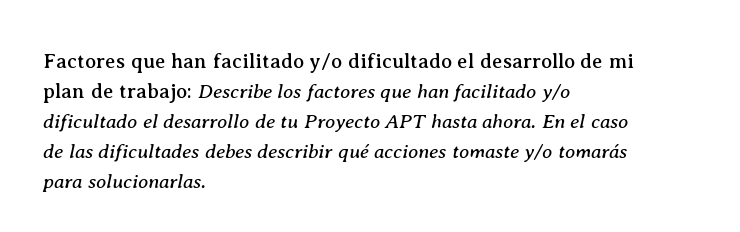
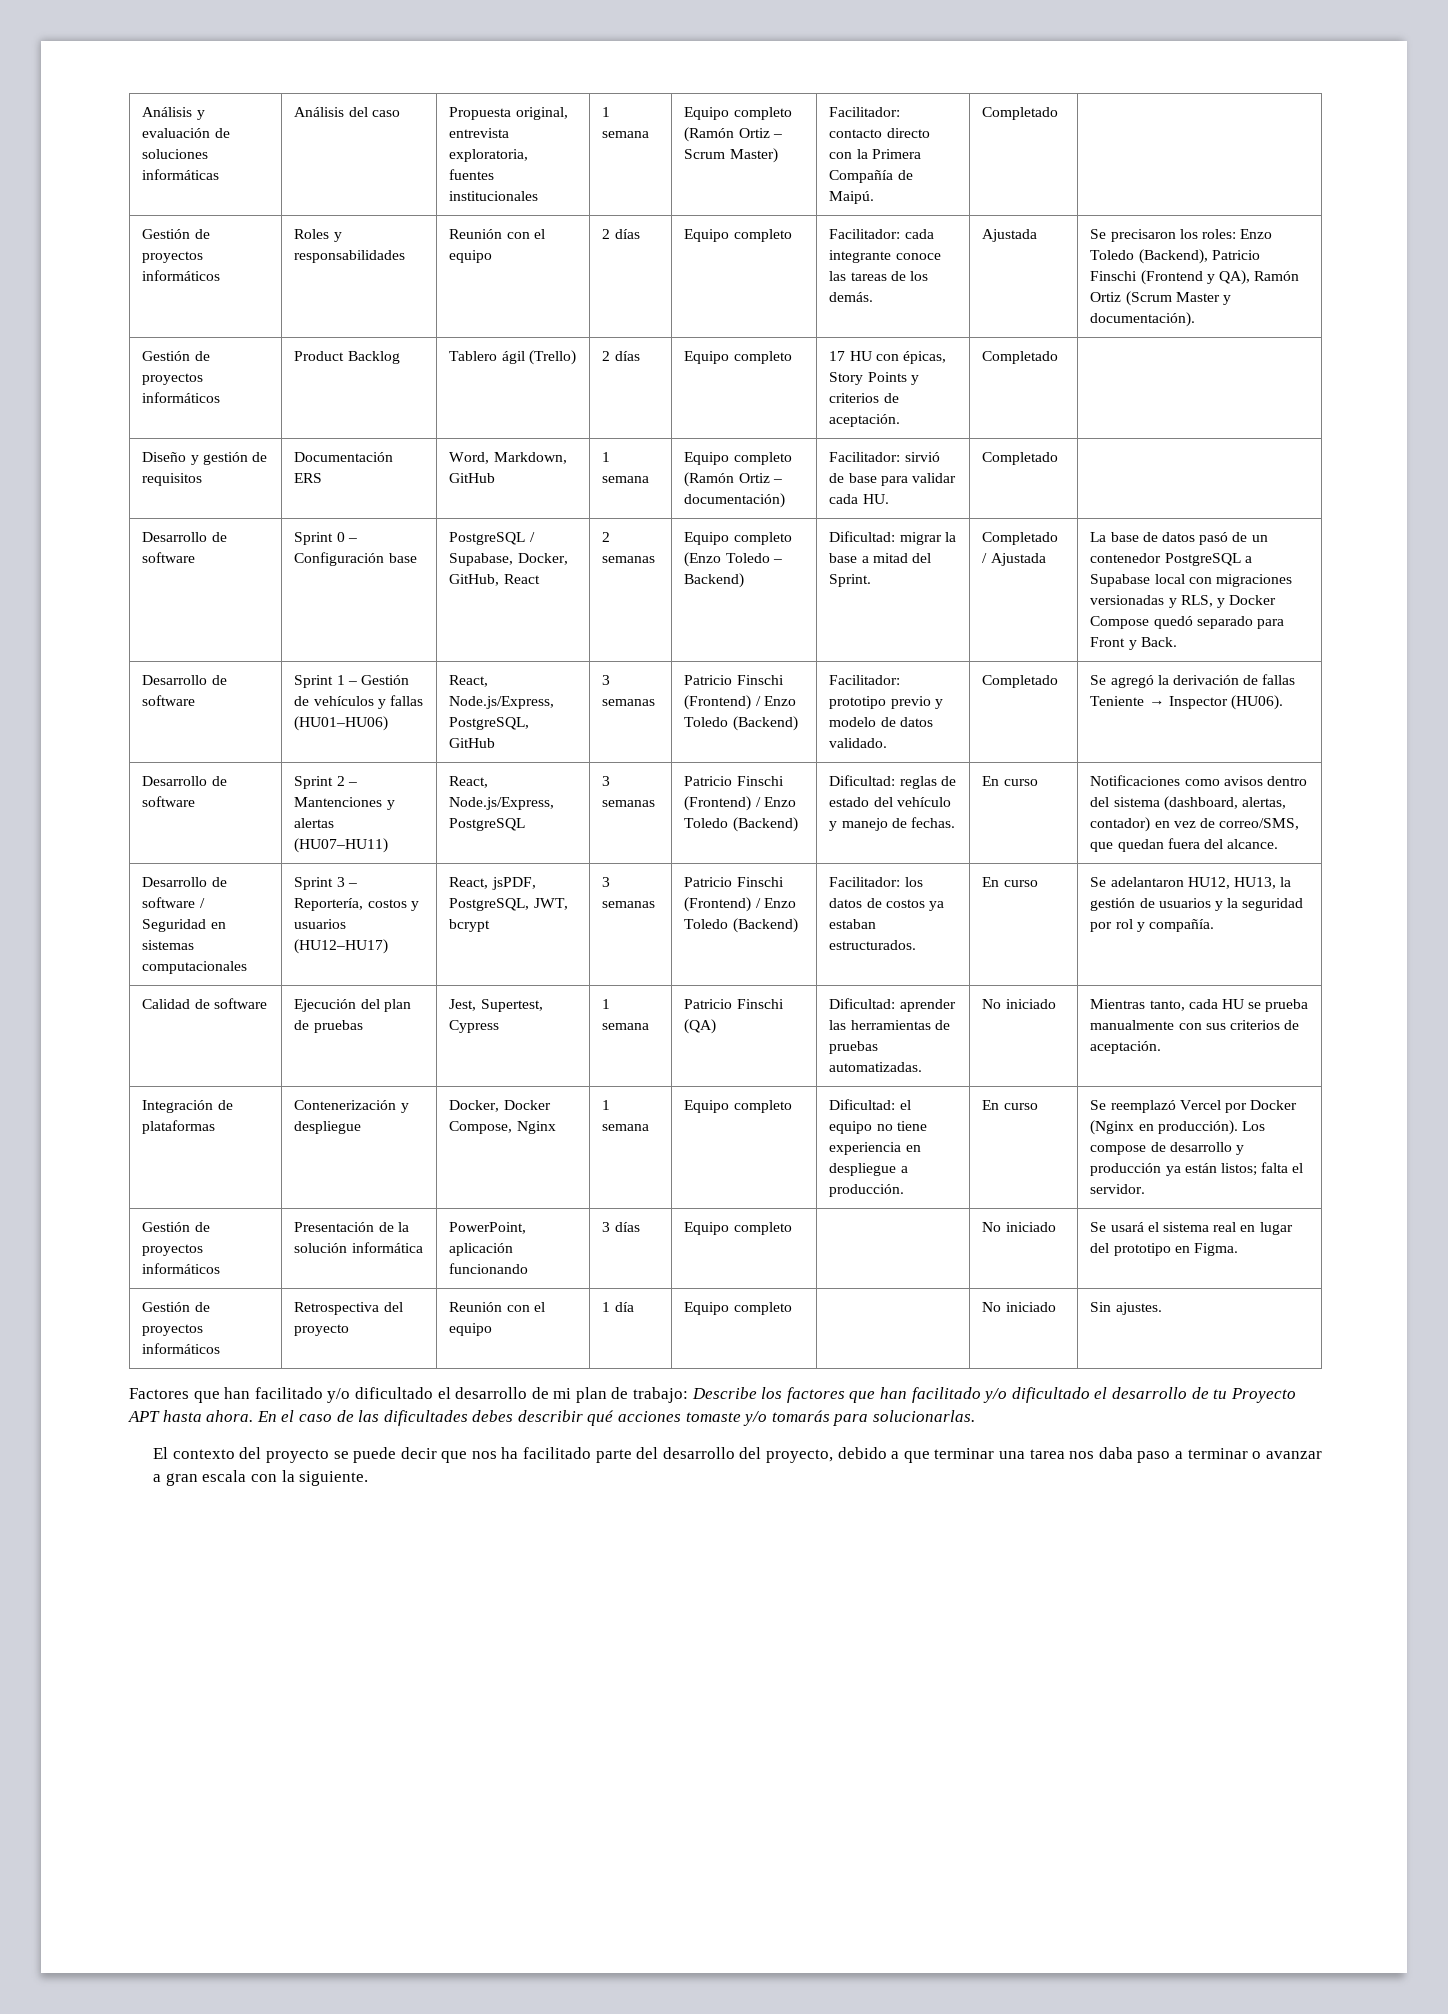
(43, 61) none -> [142,107,205,120] [142,128,230,138] [142,149,209,159] [142,169,220,180] [294,107,400,117] [449,107,568,120] [449,128,510,138] [449,149,529,162] [449,169,495,180] [449,191,539,201] [602,107,611,117] [602,131,650,138] [684,107,792,120] [684,127,782,142] [684,148,778,163] [829,107,901,117] [829,128,930,138] [829,149,921,159] [829,170,913,183] [829,191,875,204] [982,107,1059,120] [142,229,210,239] [142,251,204,263] [142,270,221,281] [294,229,342,242] [294,250,406,263] [449,229,545,239] [449,250,493,263] [602,229,640,239] [684,229,792,242] [829,229,934,239] [829,250,941,263] [829,271,929,281] [829,292,874,302] [982,229,1038,242] [1090,229,1273,242] [1090,249,1260,264] [1090,270,1300,285] [1090,291,1232,306] [1090,312,1196,327] [142,351,210,361] [142,373,204,385] [142,392,221,403] [294,351,400,364] [449,350,576,365] [602,351,640,361] [684,351,792,364] [829,351,947,364] [829,372,919,385] [829,393,899,403] [829,414,901,427] [982,351,1059,364] [142,452,268,465] [142,473,203,486] [294,452,394,462] [294,473,323,483] [449,452,567,464] [449,473,496,483] [602,452,611,462] [602,476,650,483] [684,452,792,465] [684,472,782,487] [684,493,786,508] [829,452,940,462] [829,473,957,486] [829,494,889,504] [982,452,1059,465] [142,532,227,542] [142,552,196,563] [294,532,357,545] [294,552,417,566] [449,532,535,545] [449,553,568,566] [449,574,540,586] [602,532,611,542] [602,556,656,563] [684,532,792,545] [684,552,782,567] [684,573,745,588] [829,531,956,545] [829,553,932,563] [829,574,872,587] [982,532,1059,545] [982,553,1046,566] [1090,532,1268,545] [1090,553,1252,566] [1090,574,1293,587] [1090,595,1277,608] [1090,616,1285,629] [1090,637,1177,650] [142,675,227,685] [142,695,196,706] [294,675,410,688] [294,695,424,709] [294,716,389,731] [449,675,489,687] [449,696,555,709] [449,717,530,730] [449,738,496,748] [602,675,611,685] [602,699,656,706] [684,675,784,685] [684,695,796,710] [684,716,798,731] [829,675,901,685] [829,696,943,709] [829,717,933,727] [829,738,888,748] [982,675,1059,688] [1090,674,1296,688] [1090,695,1284,710] [142,776,227,786] [142,796,196,807] [294,776,357,789] [294,797,395,810] [294,818,335,828] [294,838,389,853] [449,776,489,788] [449,797,555,810] [449,818,526,831] [602,776,611,786] [602,800,656,807] [684,776,784,786] [684,796,796,811] [684,817,798,832] [829,775,956,789] [829,797,951,807] [829,817,956,831] [982,776,1038,786] [1090,775,1308,786] [1090,796,1287,811] [1090,817,1300,832] [1090,838,1279,852] [142,877,227,887] [142,897,205,908] [142,919,226,932] [142,940,195,950] [142,961,248,974] [294,877,357,890] [294,898,419,911] [294,919,347,929] [294,939,389,954] [449,877,536,890] [449,898,568,911] [449,919,491,932] [602,877,611,887] [602,901,656,908] [684,877,784,887] [684,897,796,912] [684,918,798,933] [829,877,923,887] [829,898,945,911] [829,919,877,929] [829,940,917,950] [982,877,1038,887] [1090,877,1292,889] [1090,898,1304,911] [1090,919,1215,932] [142,998,267,1009] [294,999,411,1012] [294,1020,363,1033] [449,999,543,1012] [449,1020,500,1033] [602,999,611,1009] [602,1023,650,1030] [684,999,784,1009] [684,1019,717,1034] [829,998,956,1012] [829,1020,950,1030] [829,1041,879,1054] [829,1062,923,1072] [982,999,1056,1009] [1090,999,1309,1012] [1090,1020,1300,1030] [1090,1041,1162,1054] [142,1100,233,1113] [142,1120,216,1134] [294,1100,409,1113] [294,1121,362,1134] [449,1100,551,1112] [449,1121,556,1134] [602,1100,611,1110] [602,1124,650,1131] [684,1100,792,1113] [829,1099,911,1110] [829,1121,927,1134] [829,1142,921,1155] [829,1163,908,1176] [829,1184,905,1197] [982,1100,1038,1110] [1090,1100,1298,1113] [1090,1120,1266,1135] [1090,1142,1245,1155] [1090,1162,1304,1176] [1090,1184,1146,1194] [142,1222,210,1232] [142,1244,204,1256] [142,1263,221,1274] [294,1222,409,1232] [294,1242,423,1253] [449,1222,527,1234] [449,1243,514,1256] [449,1263,529,1274] [602,1222,640,1232] [684,1222,792,1235] [982,1222,1056,1232] [1090,1222,1293,1235] [1090,1243,1239,1256] [142,1302,210,1312] [142,1324,204,1336] [142,1343,221,1354] [294,1302,403,1315] [294,1324,350,1336] [449,1302,545,1312] [449,1323,493,1336] [602,1302,634,1312] [684,1302,792,1315] [982,1302,1056,1312] [1090,1302,1162,1315] Análisis y evaluación de soluciones informáticas | Análisis del caso | Propuesta original, entrevista exploratoria, fuentes institucionales | 1 semana | Equipo completo (Ramón Ortiz – Scrum Master) | Facilitador: contacto directo con la Primera Compañía de Maipú. | Completado | // Gestión de proyectos informáticos | Roles y responsabilidades | Reunión con el equipo | 2 días | Equipo completo | Facilitador: cada integrante conoce las tareas de los demás. | Ajustada | Se precisaron los roles: Enzo Toledo (Backend), Patricio Finschi (Frontend y QA), Ramón Ortiz (Scrum Master y documentación). // Gestión de proyectos informáticos | Product Backlog | Tablero ágil (Trello) | 2 días | Equipo completo | 17 HU con épicas, Story Points y criterios de aceptación. | Completado | // Diseño y gestión de requisitos | Documentación ERS | Word, Markdown, GitHub | 1 semana | Equipo completo (Ramón Ortiz – documentación) | Facilitador: sirvió de base para validar cada HU. | Completado | // Desarrollo de software | Sprint 0 – Configuración base | PostgreSQL / Supabase, Docker, GitHub, React | 2 semanas | Equipo completo (Enzo Toledo – Backend) | Dificultad: migrar la base a mitad del Sprint. | Completado / Ajustada | La base de datos pasó de un contenedor PostgreSQL a Supabase local con migraciones versionadas y RLS, y Docker Compose quedó separado para Front y Back. // Desarrollo de software | Sprint 1 – Gestión de vehículos y fallas (HU01–HU06) | React, Node.js/Express, PostgreSQL, GitHub | 3 semanas | Patricio Finschi (Frontend) / Enzo Toledo (Backend) | Facilitador: prototipo previo y modelo de datos validado. | Completado | Se agregó la derivación de fallas Teniente → Inspector (HU06). // Desarrollo de software | Sprint 2 – Mantenciones y alertas (HU07–HU11) | React, Node.js/Express, PostgreSQL | 3 semanas | Patricio Finschi (Frontend) / Enzo Toledo (Backend) | Dificultad: reglas de estado del vehículo y manejo de fechas. | En curso | Notificaciones como avisos dentro del sistema (dashboard, alertas, contador) en vez de correo/SMS, que quedan fuera del alcance. // Desarrollo de software / Seguridad en sistemas computacionales | Sprint 3 – Reportería, costos y usuarios (HU12–HU17) | React, jsPDF, PostgreSQL, JWT, bcrypt | 3 semanas | Patricio Finschi (Frontend) / Enzo Toledo (Backend) | Facilitador: los datos de costos ya estaban estructurados. | En curso | Se adelantaron HU12, HU13, la gestión de usuarios y la seguridad por rol y compañía. // Calidad de software | Ejecución del plan de pruebas | Jest, Supertest, Cypress | 1 semana | Patricio Finschi (QA) | Dificultad: aprender las herramientas de pruebas automatizadas. | No iniciado | Mientras tanto, cada HU se prueba manualmente con sus criterios de aceptación. // Integración de plataformas | Contenerización y despliegue | Docker, Docker Compose, Nginx | 1 semana | Equipo completo | Dificultad: el equipo no tiene experiencia en despliegue a producción. | En curso | Se reemplazó Vercel por Docker (Nginx en producción). Los compose de desarrollo y producción ya están listos; falta el servidor. // Gestión de proyectos informáticos | Presentación de la solución informática | PowerPoint, aplicación funcionando | 3 días | Equipo completo | | No iniciado | Se usará el sistema real en lugar del prototipo en Figma. // Gestión de proyectos informáticos | Retrospectiva del proyecto | Reunión con el equipo | 1 día | Equipo completo | | No iniciado | Sin ajustes. //
(206, 181) none -> [153,1447,1322,1463] [153,1470,369,1486] // El contexto del proyecto se puede decir que nos ha facilitado parte del desarrollo del proyecto, debido a que terminar una tarea nos daba paso a terminar o avanzar a gran escala con la siguiente.

